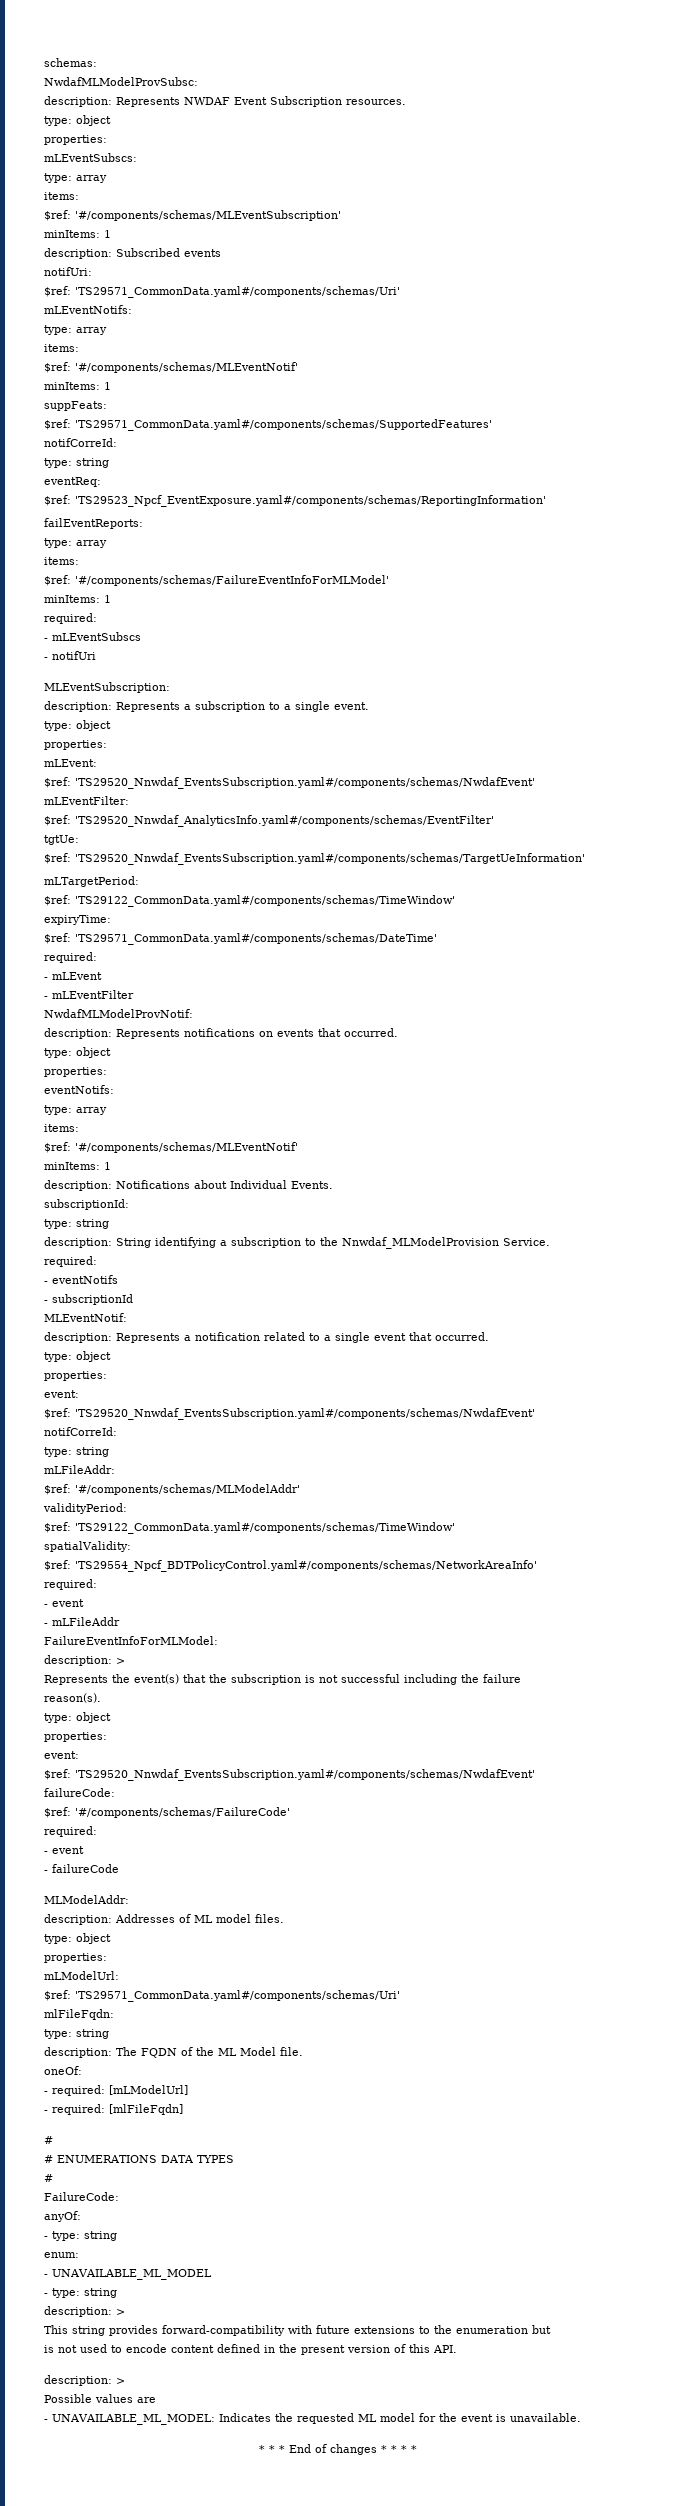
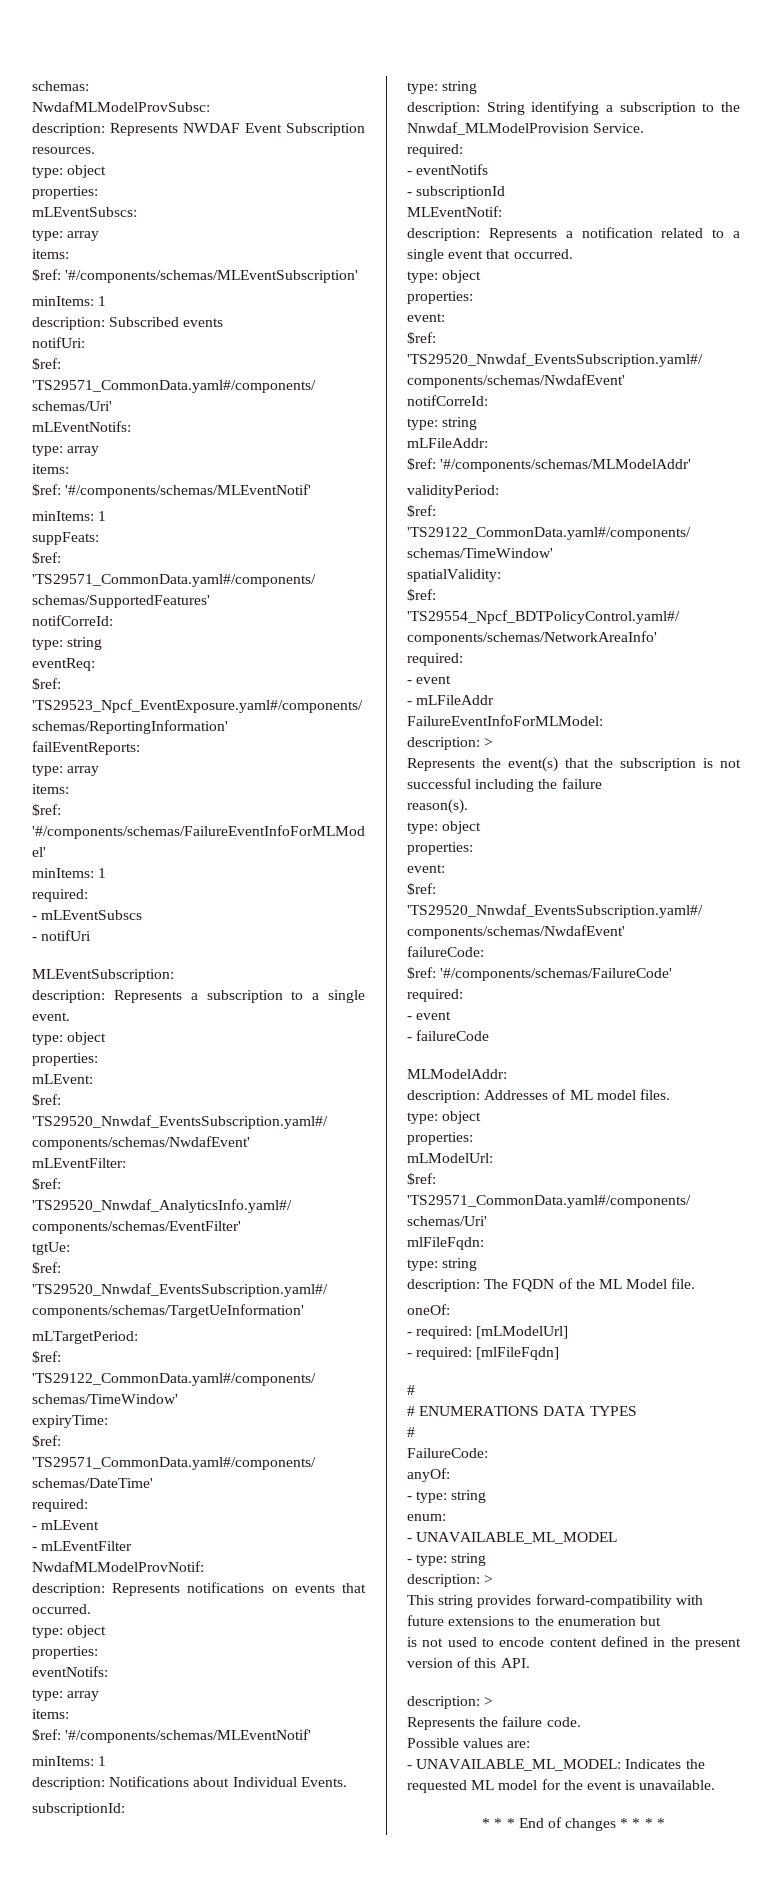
(125, 2381) none -> [407,1716,581,1730] // Represents the failure code.
[137,2397,156,2403] are -> [507,1741,531,1748] are:

